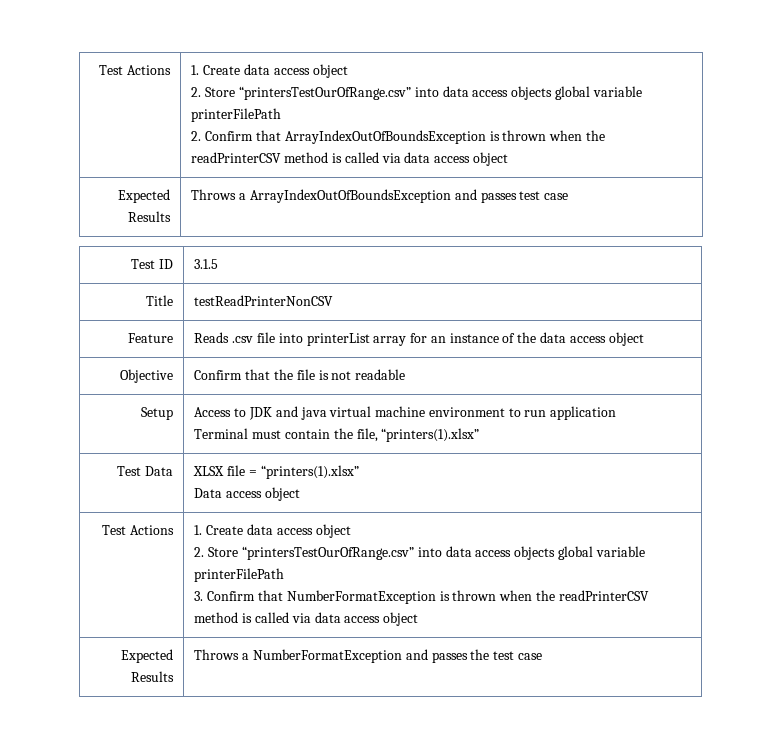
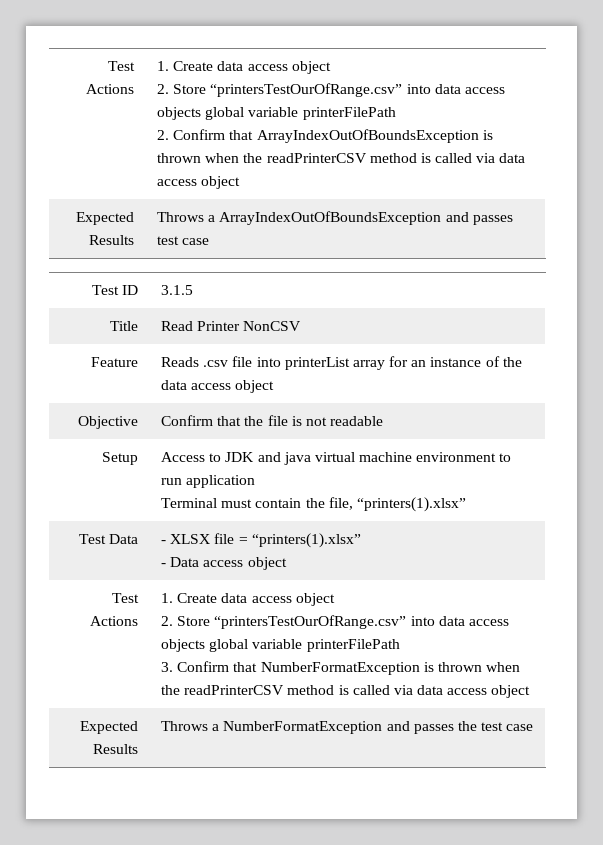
[194,295,334,306] testReadPrinterNonCSV -> [160,321,302,331] Read Printer NonCSV
(173, 471) none -> [160,540,166,544] -
(359, 472) none -> [160,563,166,567] -

